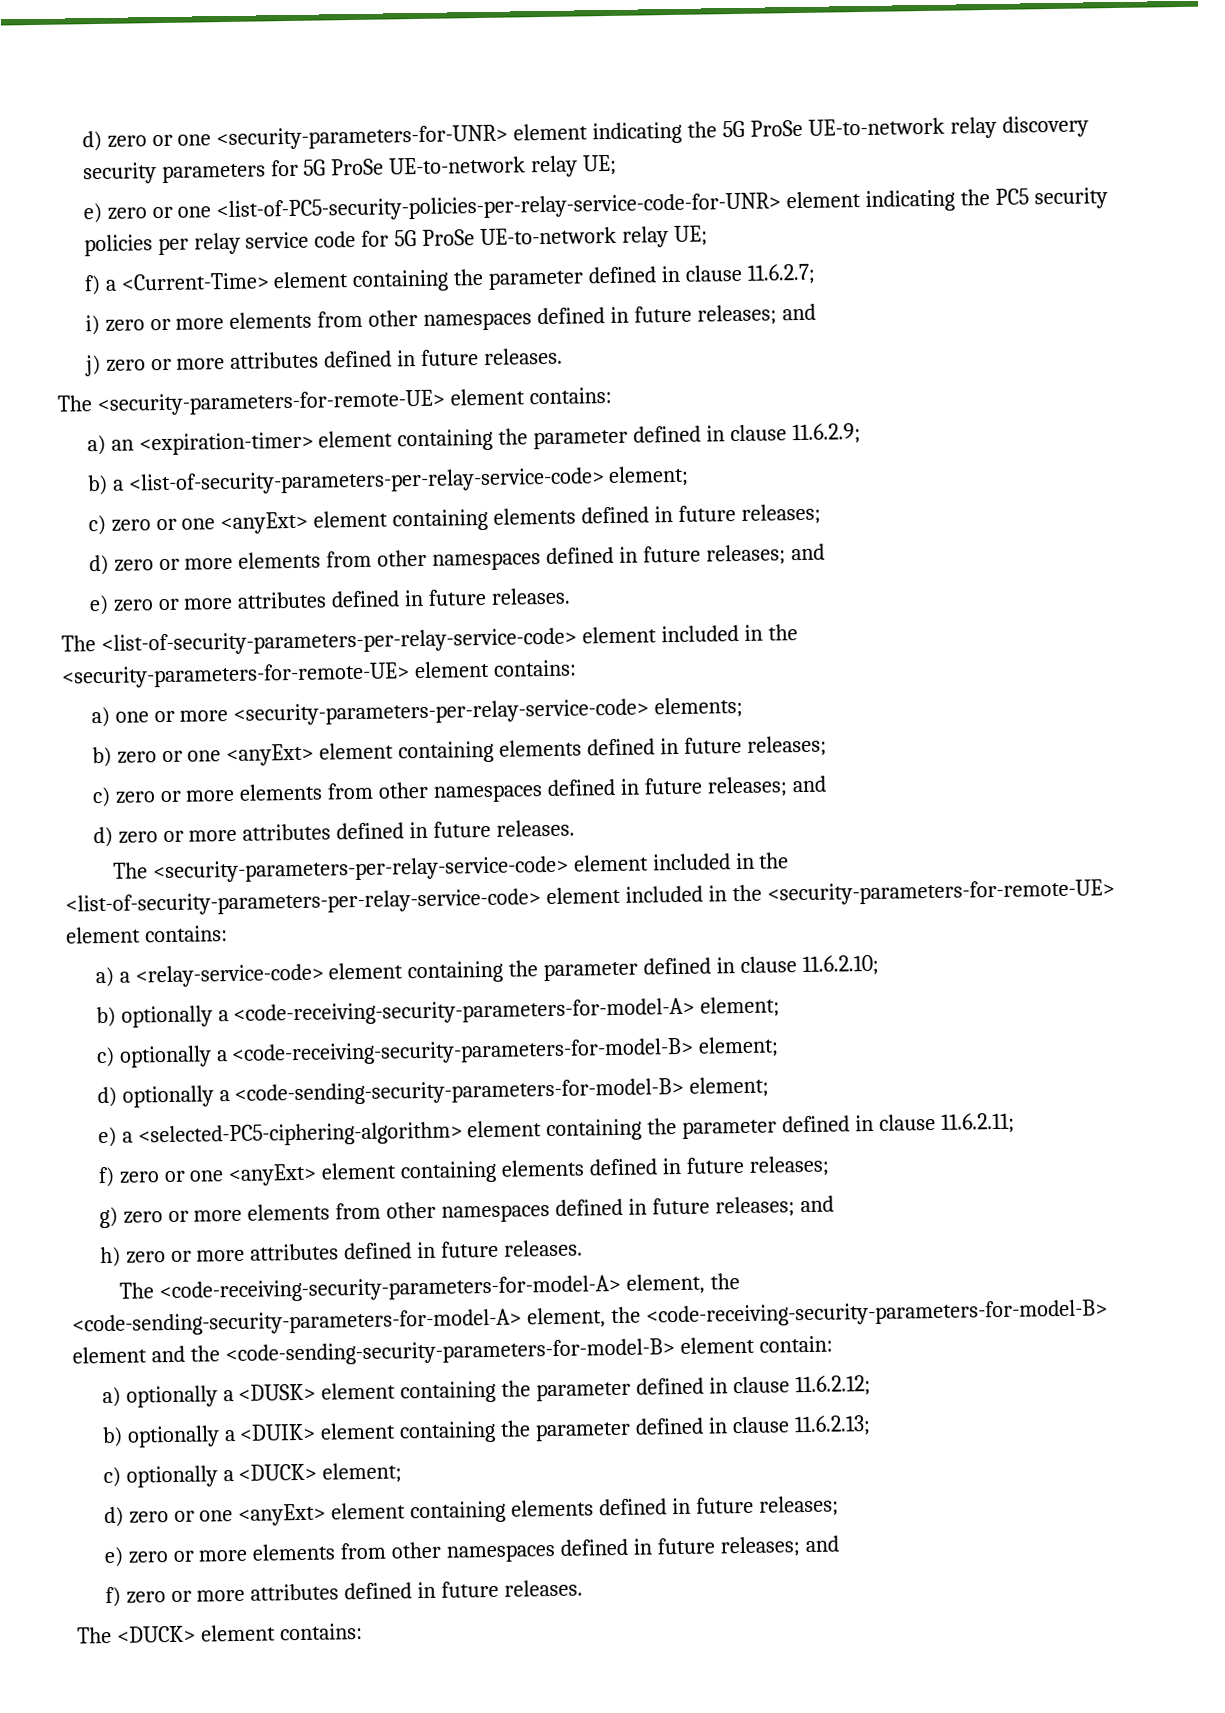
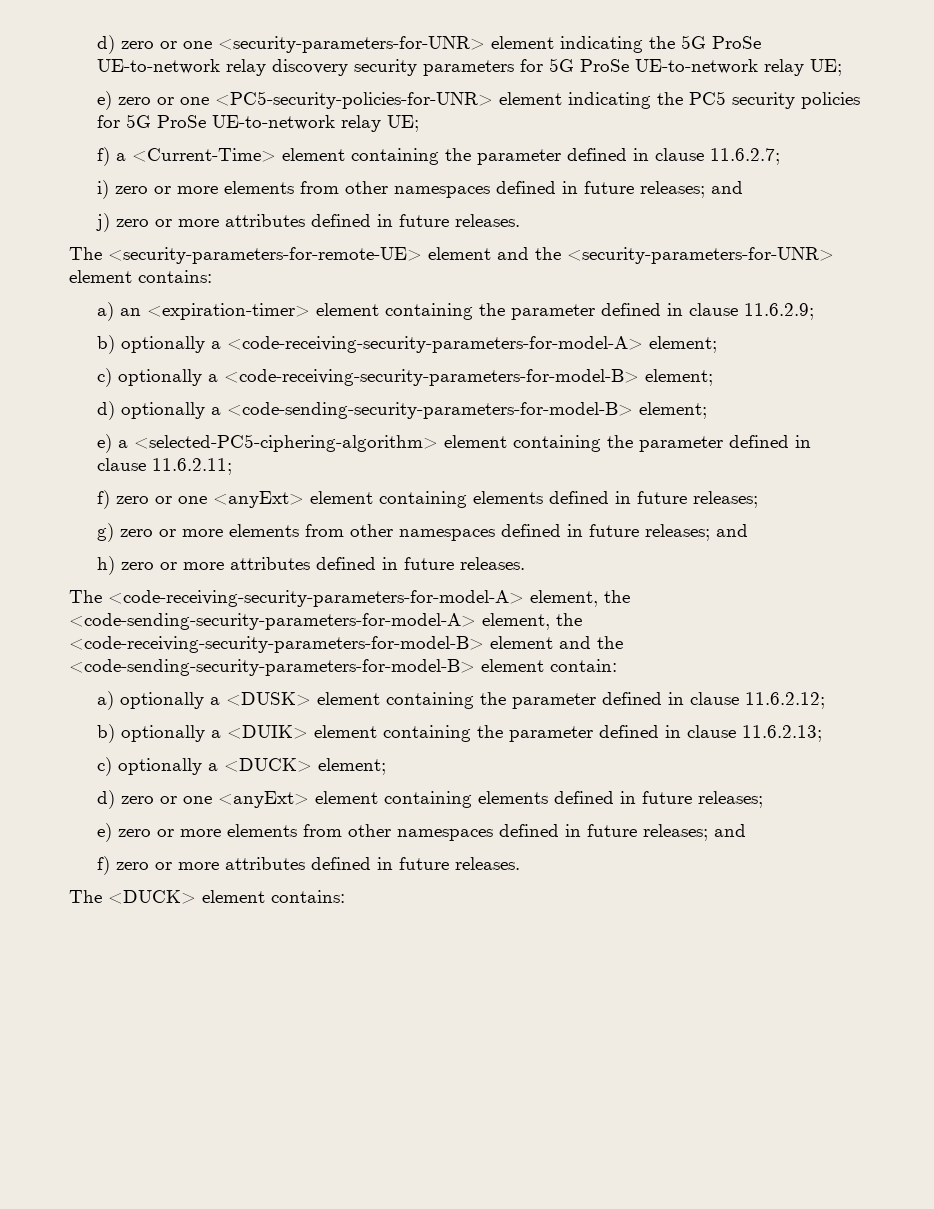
[216,192,782,223] <list-of-PC5-security-policies-per-relay-service-code-for-UNR> -> [214,91,493,109] <PC5-security-policies-for-UNR>
[157,230,357,256] per relay service code -> (860, 100) none
(525, 397) none -> [497,247,834,264] [69,270,132,283] and the <security-parameters-for-UNR> element
[86,465,690,496] [87,503,821,536] [88,543,825,576] [88,587,572,616] [61,624,798,657] [61,659,577,689] [90,696,744,728] [91,735,827,768] [91,775,827,808] [92,819,576,848] [112,852,790,884] [65,879,1115,917] [66,925,228,944] [94,954,880,988] // b) a <list-of-security-parameters-per-relay-service-code> element; // c) zero or one <anyExt> element containing elements defined in future releases; // d) zero or more elements from other namespaces defined in future releases; and // e) zero or more attributes defined in future releases. // The <list-of-security-parameters-per-relay-service-code> element included in the <security-parameters-for-remote-UE> element contains: // a) one or more <security-parameters-per-relay-service-code> elements; // b) zero or one <anyExt> element containing elements defined in future releases; // c) zero or more elements from other namespaces defined in future releases; and // d) zero or more attributes defined in future releases. // The <security-parameters-per-relay-service-code> element included in the <list-of-security-parameters-per-relay-service-code> element included in the <security-parameters-for-remote-UE> element contains: // a) a <relay-service-code> element containing the parameter defined in clause 11.6.2.10; -> (814, 311) none

